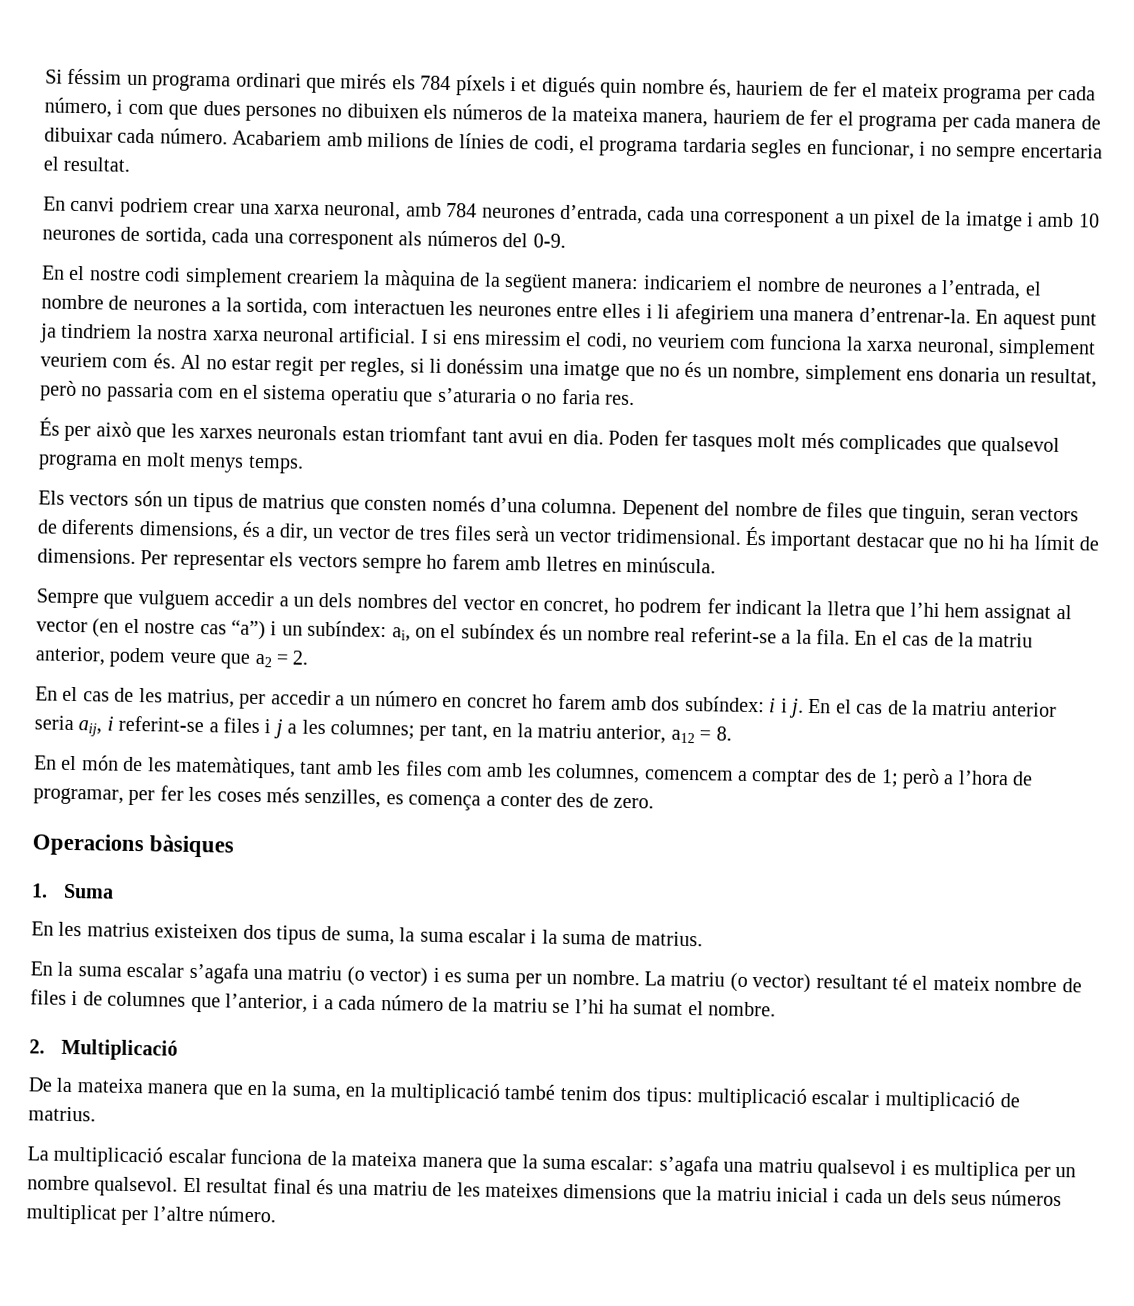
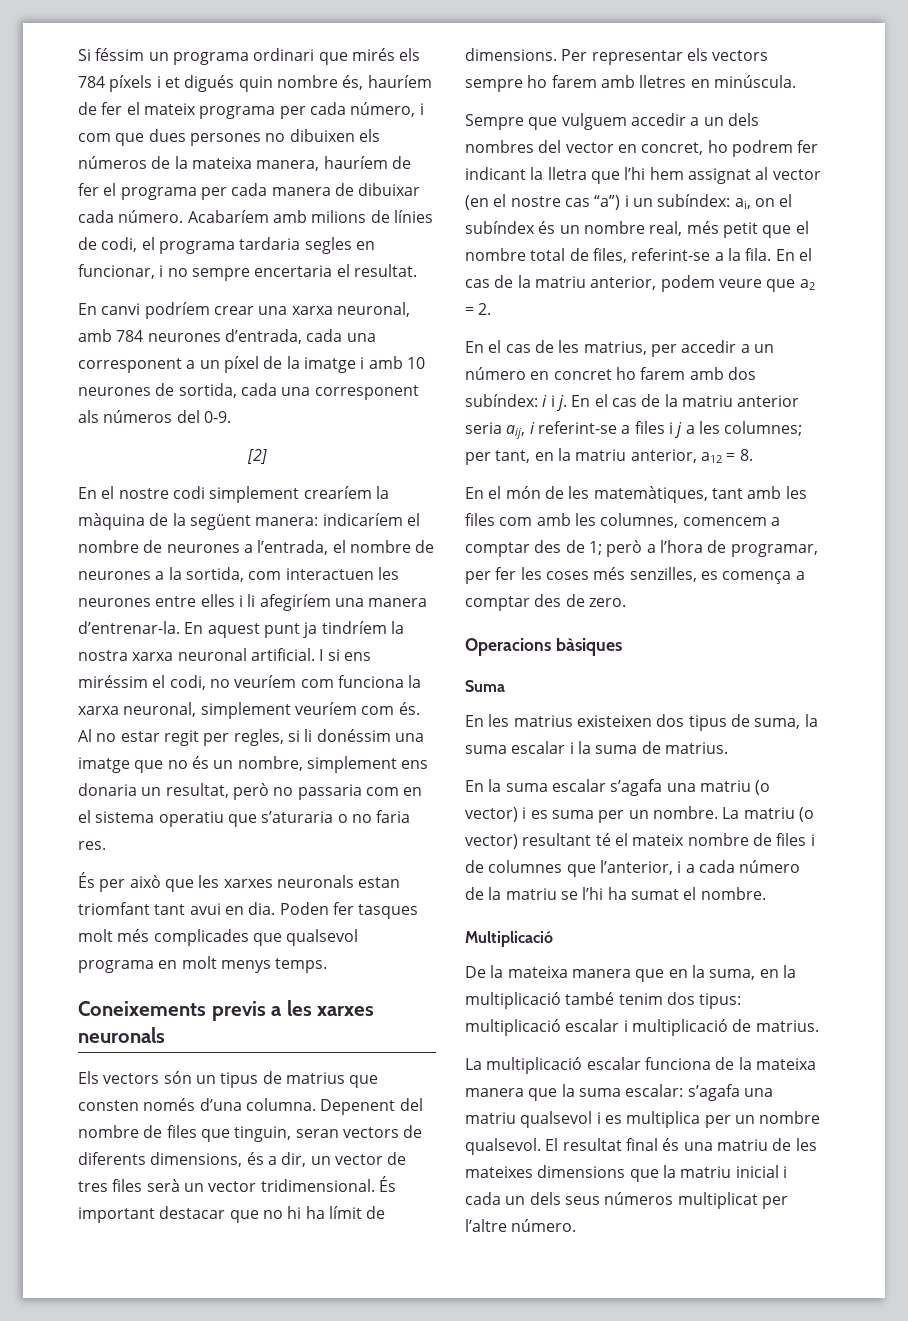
[736,80,805,96] hauriem -> [367,75,432,88] hauríem
[712,109,781,125] hauriem -> [323,156,388,169] hauríem
[232,130,323,146] Acabariem -> [187,210,269,223] Acabaríem
[119,197,189,218] podriem -> [144,302,210,319] podríem
[873,209,917,230] pixel -> [223,356,259,373] píxel
(566, 240) none -> [246,449,267,464] // [2]
[286,269,360,285] creariem -> [303,486,372,499] crearíem
[642,275,733,291] indicariem -> [322,513,403,526] indicaríem
[674,303,755,325] afegiriem -> [259,594,331,611] afegiríem
[61,323,133,339] tindriem -> [321,621,387,634] tindríem
[483,330,562,346] miressim -> [78,675,148,688] miréssim
[656,333,726,349] veuriem -> [234,675,297,688] veuríem
[40,352,108,368] veuriem -> [294,702,357,715] veuríem
(304, 464) none -> [78,1000,375,1021] [78,1027,165,1043] // Coneixements previs a les xarxes neuronals
[654,627,687,642] real -> [649,221,809,238] [465,248,627,263] real, més petit que el nombre total de files,
[499,793,552,807] conter -> [465,596,530,611] comptar
[31,883,48,898] 1. -> (622, 647) none
[29,1039,45,1054] 2. -> (766, 893) none

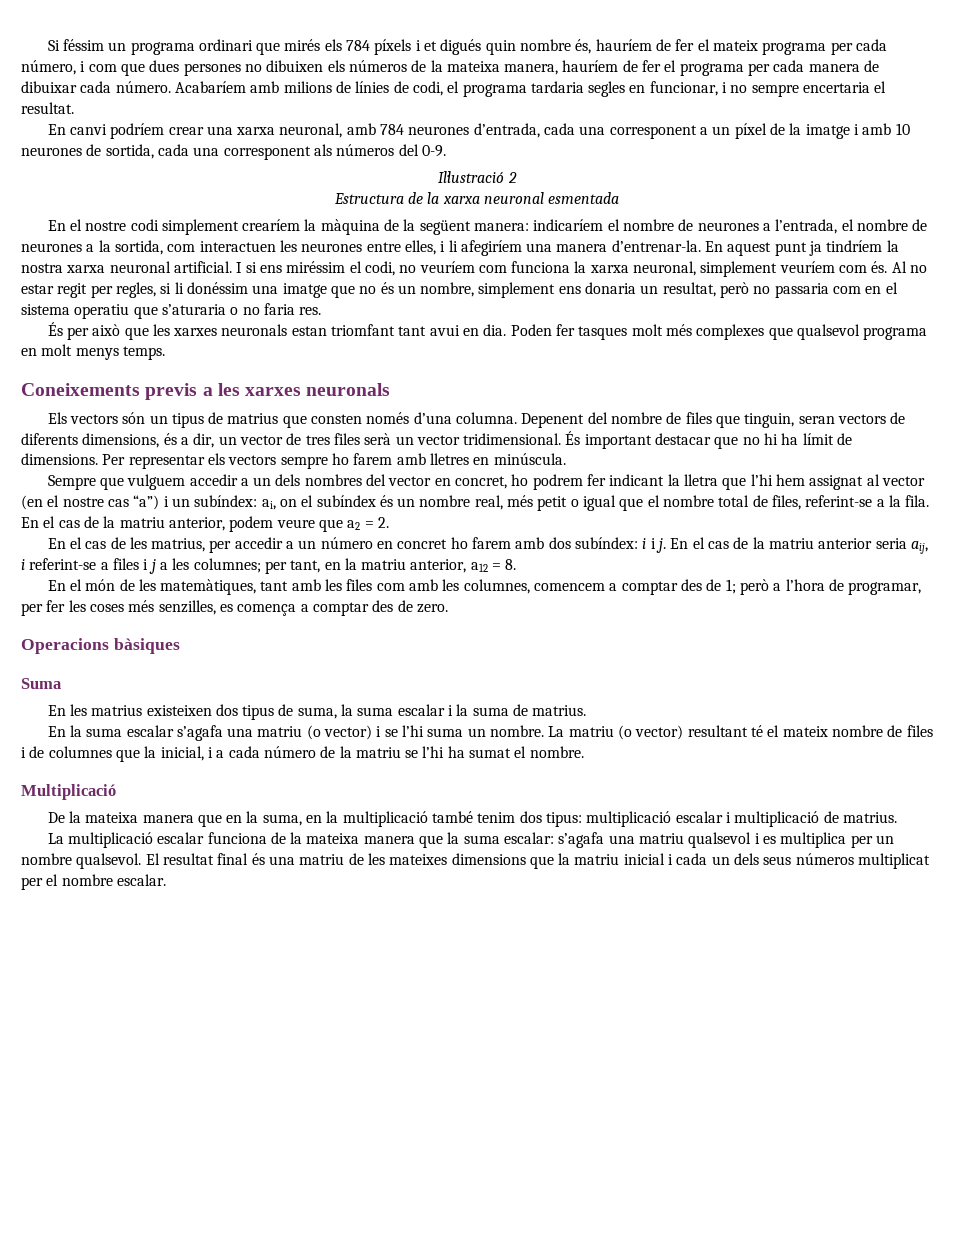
[246,449,267,464] [2] -> [438,171,517,183] [333,192,620,204] Il·lustració 2 // Estructura de la xarxa neuronal esmentada
[200,594,235,607] elles -> [404,240,436,255] elles,
[153,929,249,946] complicades -> [696,324,765,340] complexes
(758, 230) none -> [570,495,617,511] o igual
[530,810,625,823] es suma per -> [384,725,464,737] se l’hi suma
[599,860,673,875] l’anterior, -> [144,746,204,761] la inicial,
[465,1219,577,1232] l’altre número. -> [46,874,166,886] el nombre escalar.

